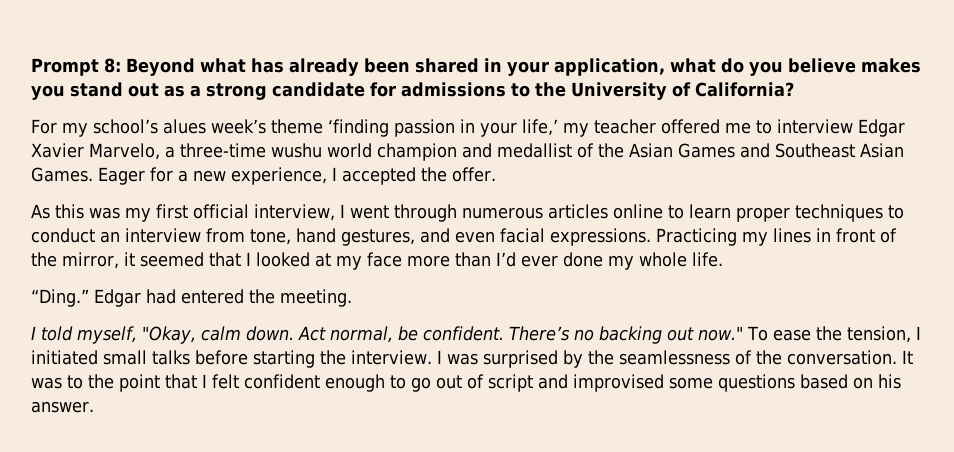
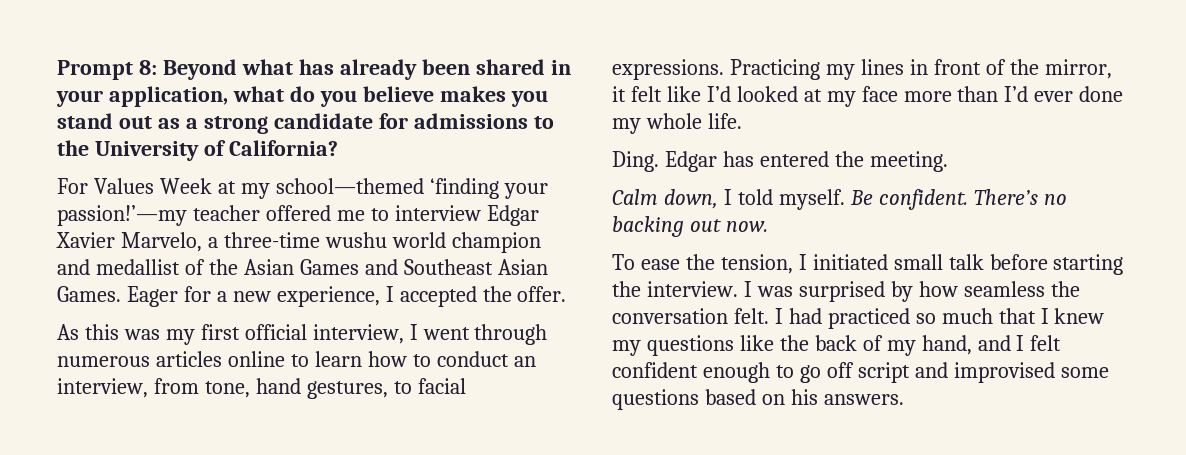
[62,119,589,137] my school’s alues week’s theme ‘finding passion in your life,’ my -> [93,178,548,199] [57,205,187,226] Values Week at my school—themed ‘finding your passion!’—my
[736,204,883,222] proper techniques -> [367,351,407,367] how
[125,228,201,243] interview -> [57,378,148,398] interview,
[420,228,495,243] and even -> [393,381,412,394] to
[140,252,251,267] seemed that I -> [630,86,731,102] felt like I’d
[31,289,176,307] “Ding.” Edgar had -> [612,151,754,172] Ding. Edgar has
[31,326,418,344] I told myself, "Okay, calm down. Act normal, be -> [612,189,873,210] Calm down, I told myself. Be
[697,326,743,341] now." -> [725,221,768,232] now. //
[152,350,190,365] talks -> [948,254,984,270] talk
[587,350,913,365] [31,374,197,392] the seamlessness of the conversation. It was to the point that -> [918,281,1080,297] [612,308,1105,329] [612,335,1011,356] how seamless the conversation felt. I had practiced so much that I knew my questions like the back of my hand, and
[436,374,484,389] out of -> [826,362,854,378] off
[31,401,94,413] answer. -> [823,394,904,405] answers.

